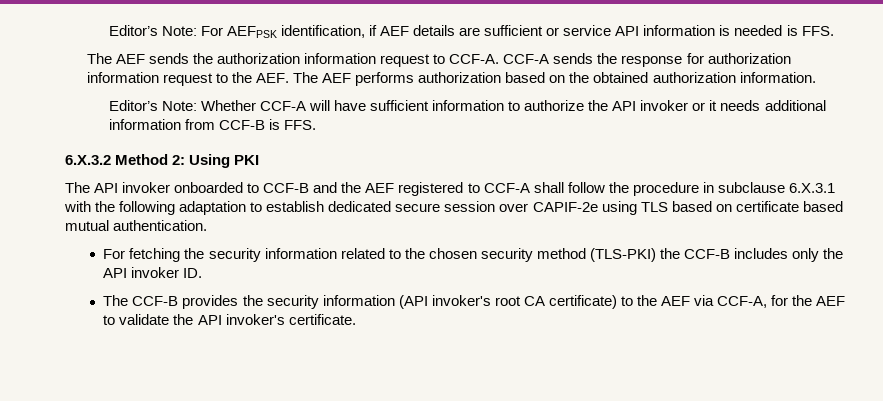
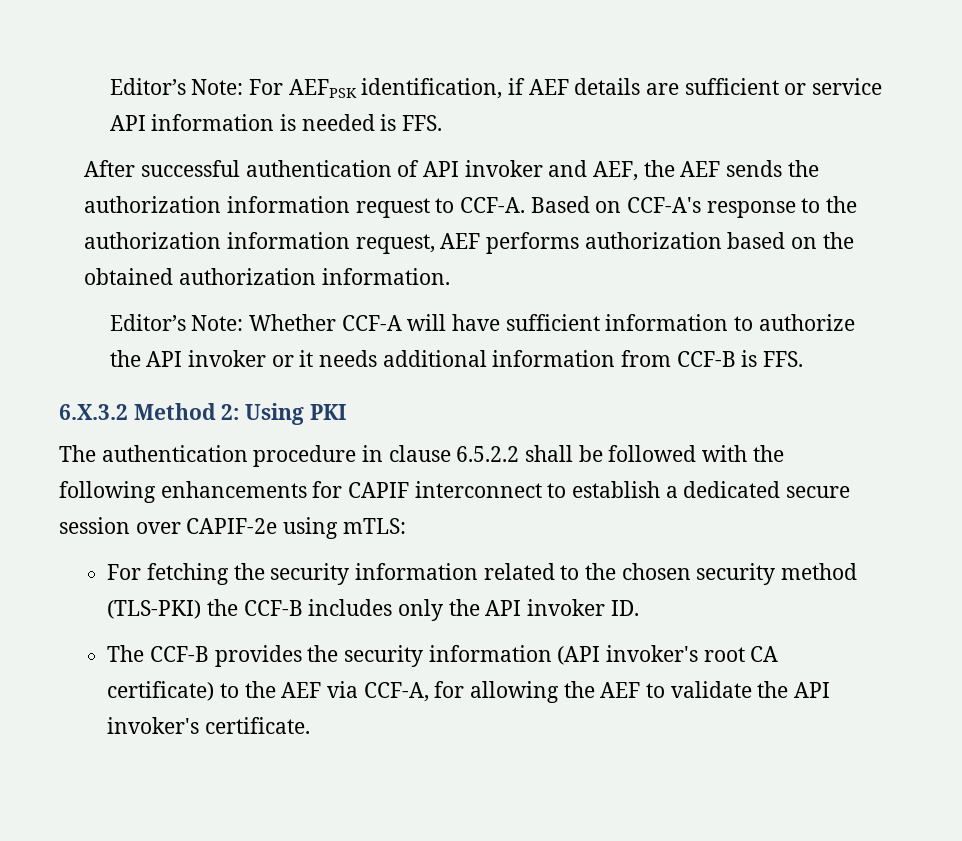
[86,53,112,64] The -> [84,160,675,181] After successful authentication of API invoker and AEF, the
[503,53,791,67] [86,72,319,86] CCF-A sends the response for authorization information request to the AEF. The -> [530,196,857,218] [84,232,435,254] Based on CCF-A's response to the authorization information request,
[94,182,835,196] [64,201,247,215] API invoker onboarded to CCF-B and the AEF registered to CCF-A shall follow the procedure in subclause 6.X.3.1 with the following adaptation -> [101,445,784,467] [59,481,542,503] authentication procedure in clause 6.5.2.2 shall be followed with the following enhancements for CAPIF interconnect
(325, 206) none -> [665,486,678,498] a
[640,201,843,212] [65,220,208,231] TLS based on certificate based mutual authentication. -> [342,518,406,534] mTLS:
(789, 300) none -> [470,681,560,703] allowing

